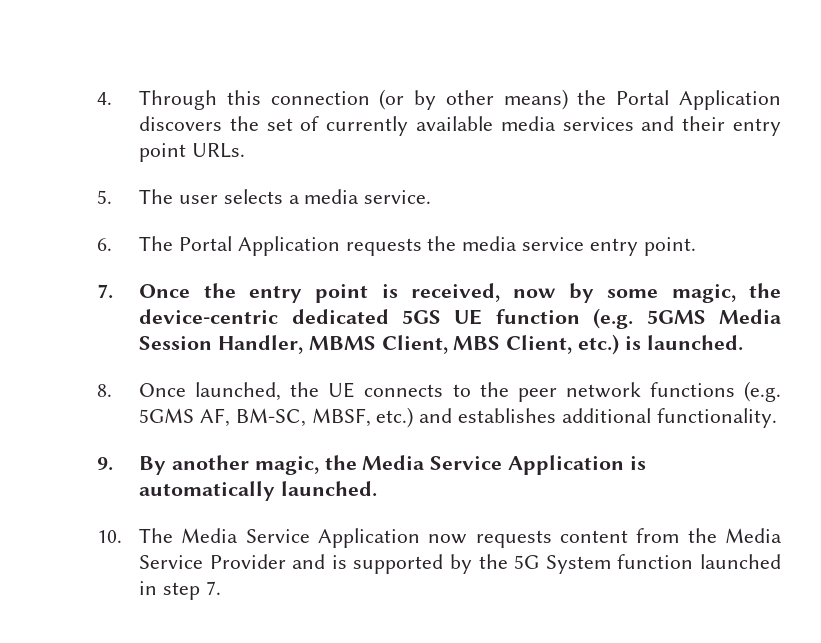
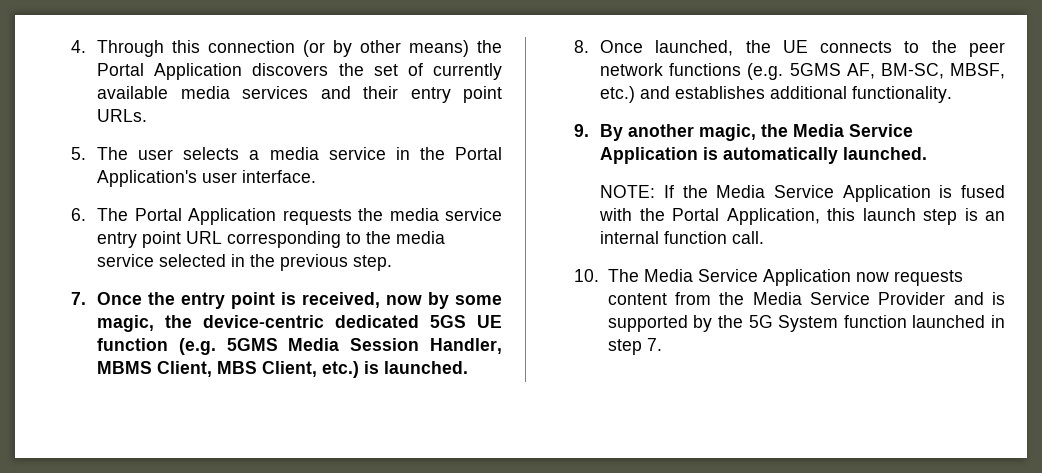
[364,190,432,204] service. -> [328,147,503,160] [97,170,317,187] service in the Portal Application's user interface.
[643,237,696,256] point. -> [142,231,446,248] [97,254,393,271] point URL corresponding to the media service selected in the previous step.
(377, 489) none -> [600,185,1005,202] [599,208,1006,225] [600,231,765,244] // NOTE: If the Media Service Application is fused with the Portal Application, this launch step is an internal function call.

